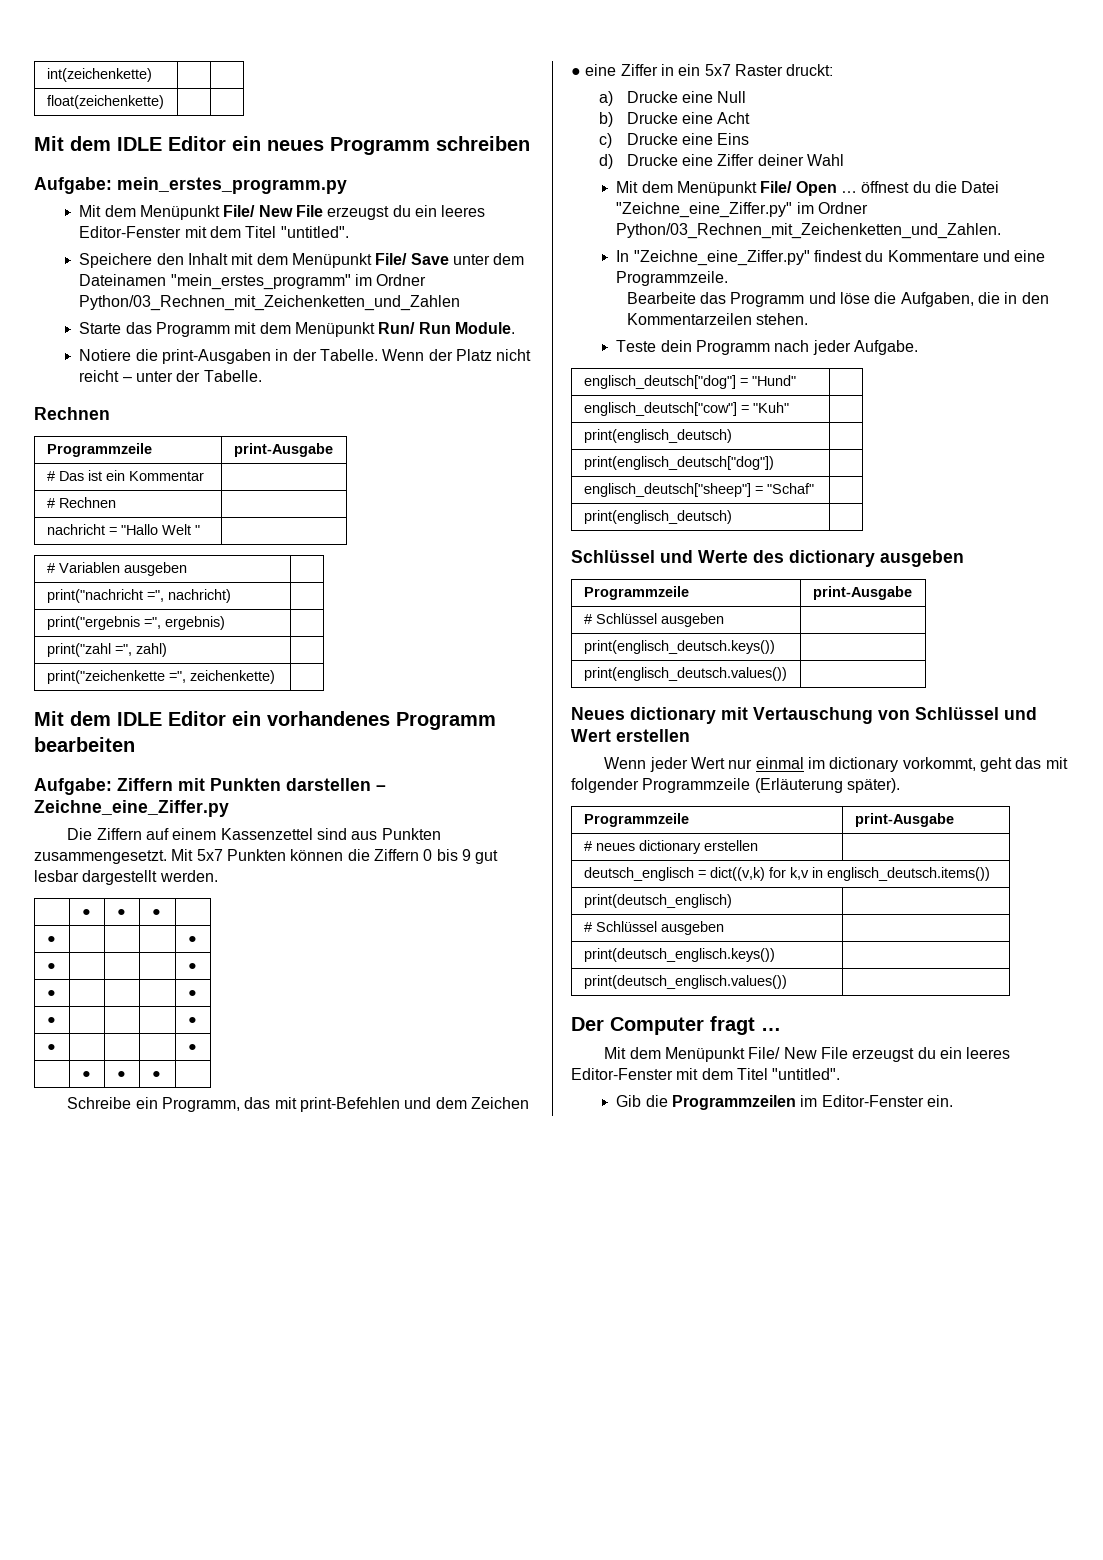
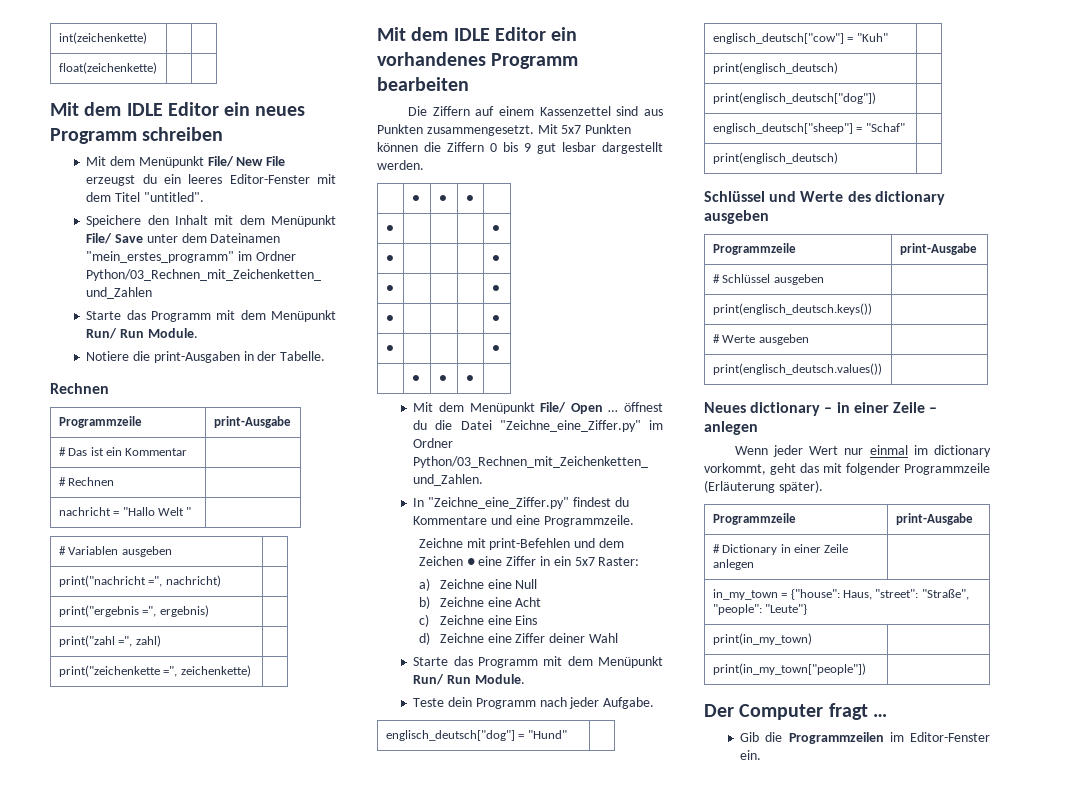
[34,177,347,194] // Aufgabe: mein_erstes_programm.py -> (224, 134) none
[382,349,532,361] [79,370,262,382] Wenn der Platz nicht reicht – unter der Tabelle. -> (326, 356) none
[34,778,386,795] [34,800,229,817] // Aufgabe: Ziffern mit Punkten darstellen – Zeichne_eine_Ziffer.py -> (469, 84) none
[67,1097,529,1112] [571,64,834,76] [598,91,747,106] [598,112,751,127] [598,133,750,148] [598,154,844,169] // Schreibe ein Programm, das mit print-Befehlen und dem Zeichen ● eine Ziffer in ein 5x7 Raster druckt: // a) Drucke eine Null // b) Drucke eine Acht // c) Drucke eine Eins // d) Drucke eine Ziffer deiner Wahl -> (474, 378) none
[626,292,1049,307] [626,313,808,325] Bearbeite das Programm und löse die Aufgaben, die in den Kommentarzeilen stehen. -> [418,538,624,550] [418,556,640,566] [418,578,538,591] [418,596,542,609] [418,614,538,627] [418,632,618,645] [413,656,663,668] [413,674,525,685] Zeichne mit print-Befehlen und dem Zeichen ● eine Ziffer in ein 5x7 Raster: // a) Zeichne eine Null // b) Zeichne eine Acht // c) Zeichne eine Eins // d) Zeichne eine Ziffer deiner Wahl // Starte das Programm mit dem Menüpunkt Run/ Run Module.
(775, 647) none -> [712,334,809,345] // # Werte ausgeben |
[721,707,1037,724] [571,729,690,742] mit Vertauschung von Schlüssel und Wert erstellen -> [824,402,938,413] [704,421,758,435] – in einer Zeile – anlegen
[595,840,758,854] [583,867,990,881] [583,894,732,908] [583,921,724,935] [583,948,775,962] [583,975,787,989] [571,1016,781,1035] [604,1047,1011,1062] [571,1068,841,1080] neues dictionary erstellen | // deutsch_englisch = dict((v,k) for k,v in englisch_deutsch.items()) // print(deutsch_englisch) | // # Schlüssel ausgeben | // print(deutsch_englisch.keys()) | // print(deutsch_englisch.values()) | // Der Computer fragt … // Mit dem Menüpunkt File/ New File erzeugst du ein leeres Editor-Fenster mit dem Titel "untitled". -> [722,544,849,555] [712,559,754,570] [712,589,969,600] [712,604,808,615] [712,633,812,645] [712,663,866,675] [704,703,887,720] Dictionary in einer Zeile anlegen | // in_my_town = {"house": Haus, "street": "Straße", "people": "Leute"} // print(in_my_town) | // print(in_my_town["people"]) | // Der Computer fragt …

